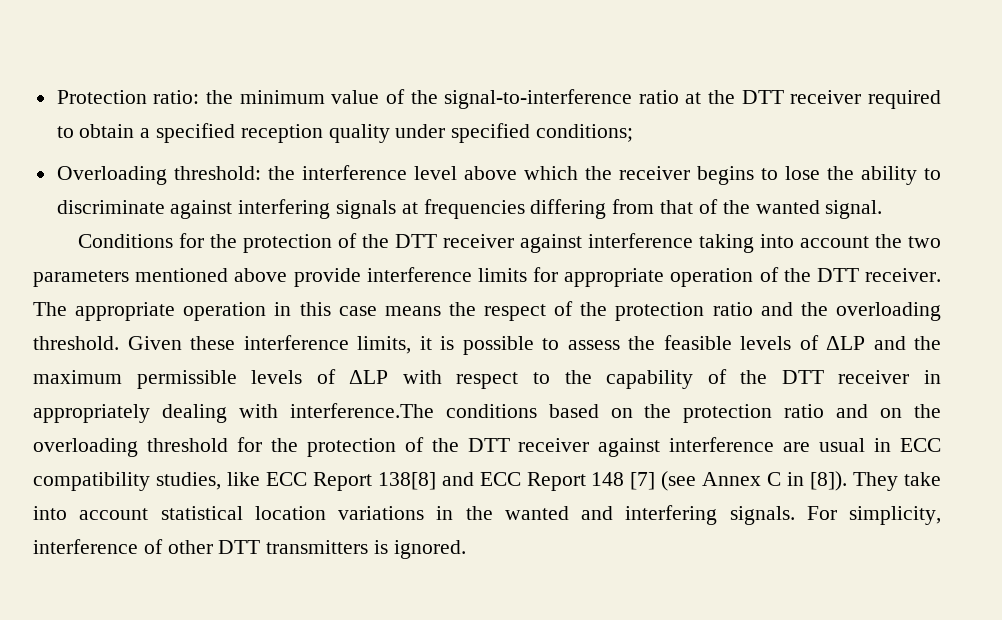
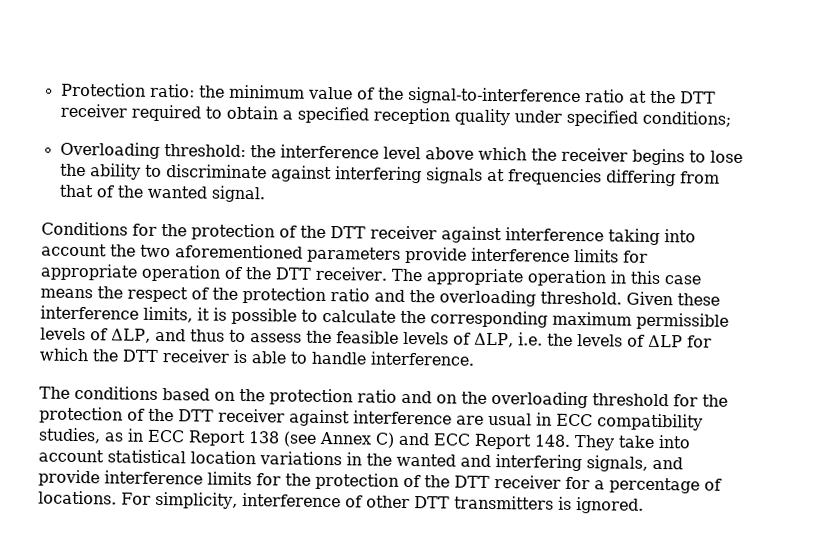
[33,268,288,287] parameters mentioned above -> [175,244,401,263] aforementioned parameters
(559, 344) none -> [322,309,729,330] [40,327,246,343] calculate the corresponding maximum permissible levels of ΔLP, and thus to
[826,336,941,350] [33,369,941,389] [33,403,434,423] ΔLP and the maximum permissible levels of ΔLP with respect to the capability of the DTT receiver in appropriately dealing with interference.The -> [473,332,712,348] [39,347,475,366] [39,386,70,399] ΔLP, i.e. the levels of ΔLP for which the DTT receiver is able to handle interference. // The
[226,471,848,491] like ECC Report 138[8] and ECC Report 148 [7] (see Annex C in [8]). -> [104,428,571,450] as in ECC Report 138 (see Annex C) and ECC Report 148.
[729,506,795,525] signals. -> [586,455,683,472] [38,469,722,494] [38,490,117,505] signals, and provide interference limits for the protection of the DTT receiver for a percentage of locations.

